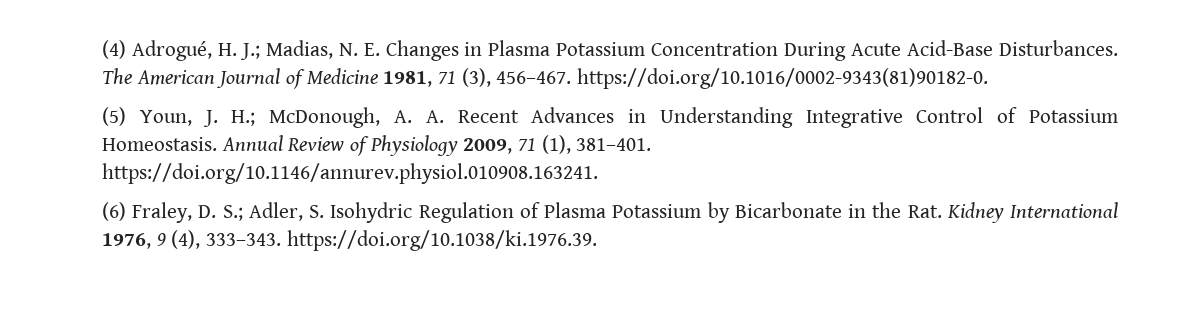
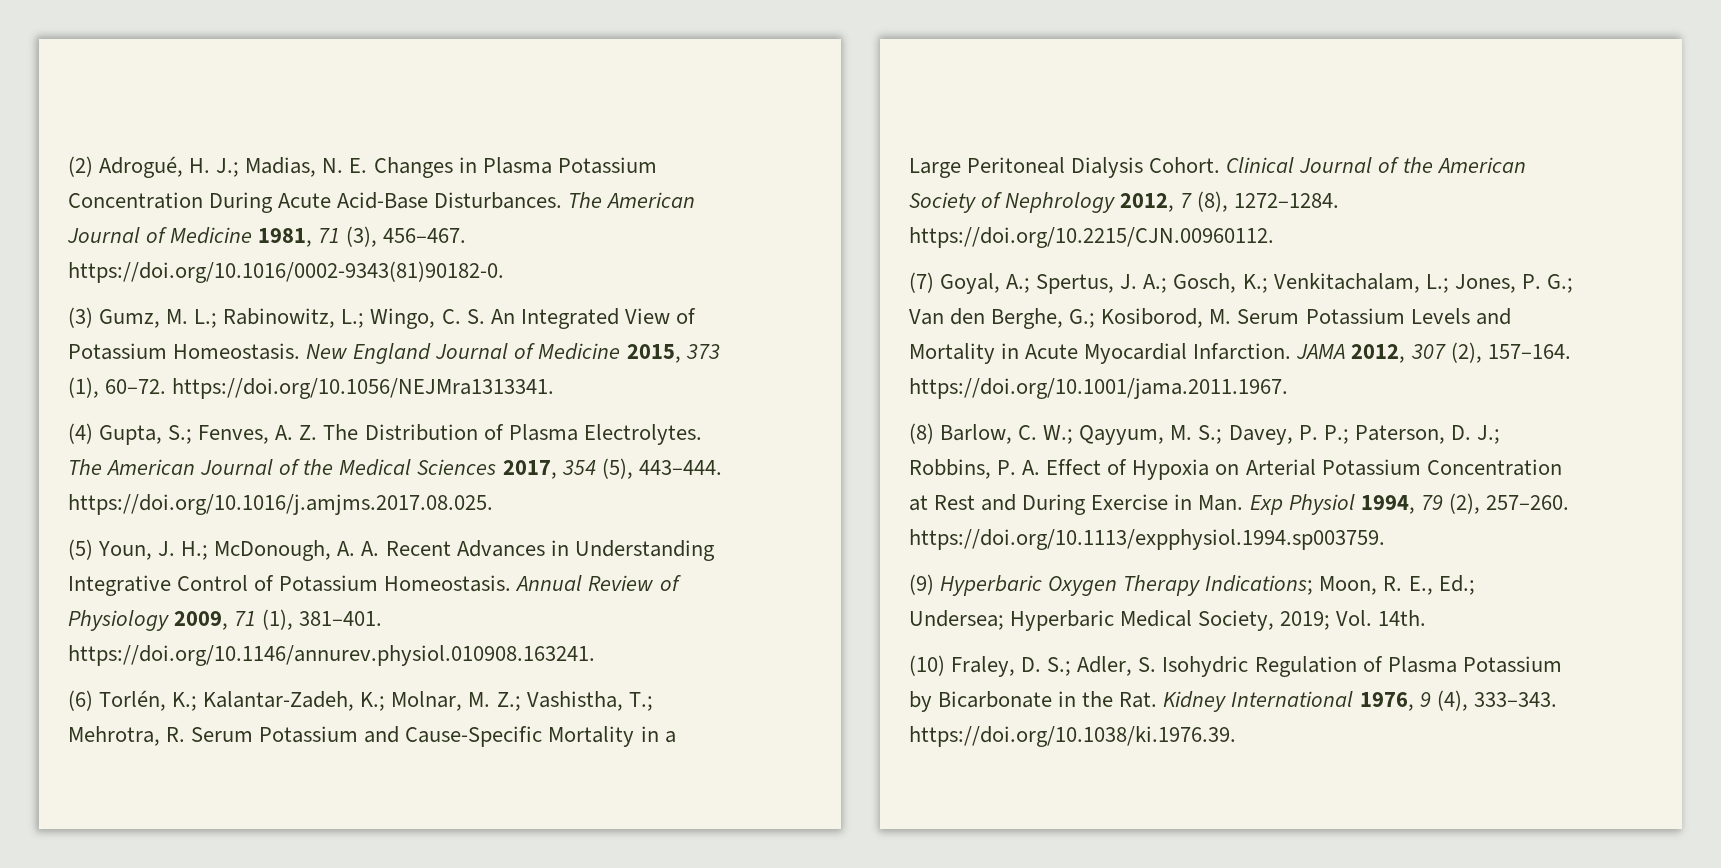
[102,40,126,59] (4) -> [68,156,93,177] (2)
(989, 78) none -> [68,307,696,329] [68,343,720,364] [68,377,555,399] [68,423,702,445] [68,458,722,479] [68,494,493,515] // (3) Gumz, M. L.; Rabinowitz, L.; Wingo, C. S. An Integrated View of Potassium Homeostasis. New England Journal of Medicine 2015, 373 (1), 60–72. https://doi.org/10.1056/NEJMra1313341. // (4) Gupta, S.; Fenves, A. Z. The Distribution of Plasma Electrolytes. The American Journal of the Medical Sciences 2017, 354 (5), 443–444. https://doi.org/10.1016/j.amjms.2017.08.025.
(126, 211) none -> [99,690,653,711] [68,726,676,747] [909,157,1526,178] [909,191,1340,213] [909,227,1274,248] [909,272,1573,294] [909,308,1511,329] [909,342,1571,364] [909,378,1288,399] [909,423,1500,445] [909,459,1562,480] [909,493,1569,515] [909,529,1385,550] [909,574,1475,596] [909,610,1427,631] [909,655,945,676] Torlén, K.; Kalantar-Zadeh, K.; Molnar, M. Z.; Vashistha, T.; Mehrotra, R. Serum Potassium and Cause-Specific Mortality in a Large Peritoneal Dialysis Cohort. Clinical Journal of the American Society of Nephrology 2012, 7 (8), 1272–1284. https://doi.org/10.2215/CJN.00960112. // (7) Goyal, A.; Spertus, J. A.; Gosch, K.; Venkitachalam, L.; Jones, P. G.; Van den Berghe, G.; Kosiborod, M. Serum Potassium Levels and Mortality in Acute Myocardial Infarction. JAMA 2012, 307 (2), 157–164. https://doi.org/10.1001/jama.2011.1967. // (8) Barlow, C. W.; Qayyum, M. S.; Davey, P. P.; Paterson, D. J.; Robbins, P. A. Effect of Hypoxia on Arterial Potassium Concentration at Rest and During Exercise in Man. Exp Physiol 1994, 79 (2), 257–260. https://doi.org/10.1113/expphysiol.1994.sp003759. // (9) Hyperbaric Oxygen Therapy Indications; Moon, R. E., Ed.; Undersea; Hyperbaric Medical Society, 2019; Vol. 14th. // (10)

